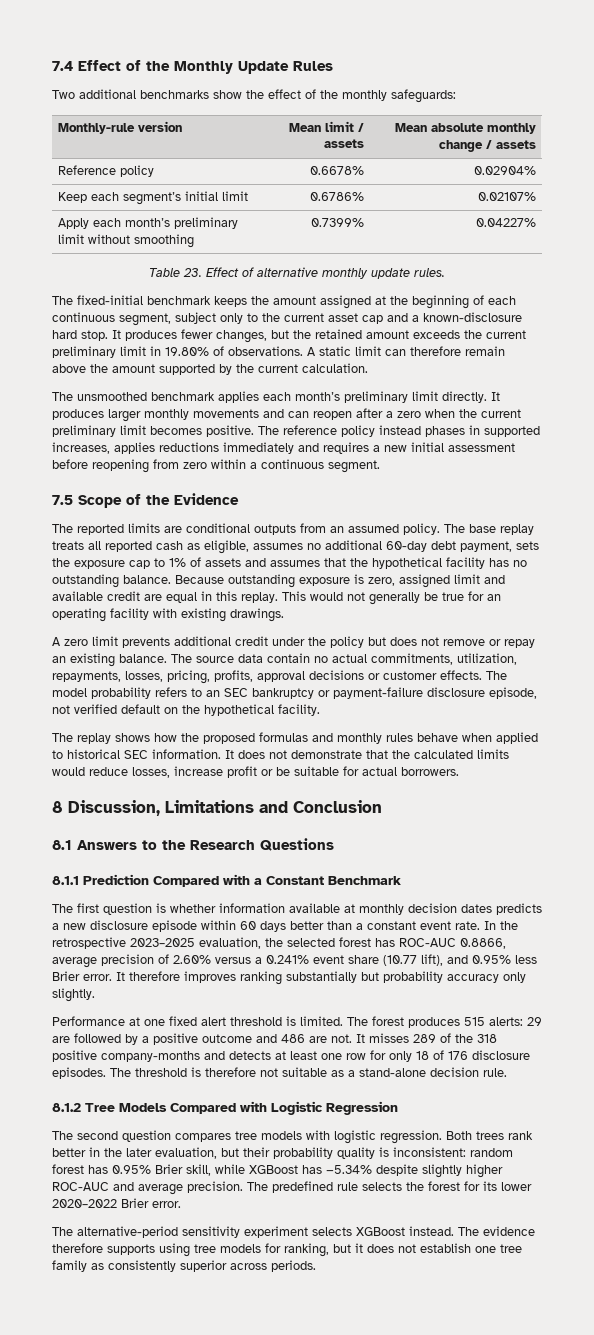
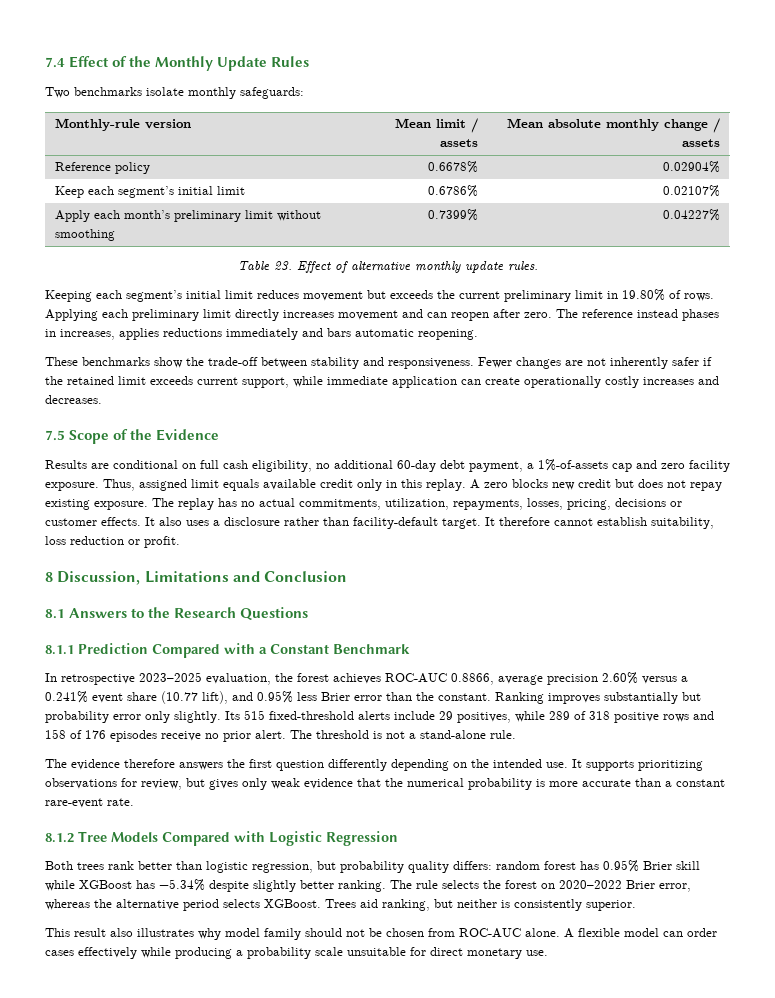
[79,89,338,99] additional benchmarks show the effect of the -> [74,87,184,96] benchmarks isolate
[52,295,516,309] [52,312,522,326] [52,329,409,343] The fixed-initial benchmark keeps the amount assigned at the beginning of each continuous segment, subject only to the current asset cap and a known-disclosure hard stop. It produces fewer changes, but the retained amount -> [45,290,386,302] Keeping each segment’s initial limit reduces movement but
[228,346,505,356] [52,363,368,375] [52,391,500,403] [52,408,521,422] [52,425,254,437] observations. A static limit can therefore remain above the amount supported by the current calculation. // The unsmoothed benchmark applies each month’s preliminary limit directly. It produces larger monthly movements and can reopen after a zero when the current preliminary limit becomes positive. -> [684,293,714,301] [45,309,552,321] rows. Applying each preliminary limit directly increases movement and can reopen after zero.
[341,425,375,437] policy -> (633, 313) none
[484,426,540,437] supported -> (56, 333) none
[323,442,515,454] [52,459,380,473] requires a new initial assessment before reopening from zero within a continuous segment. -> [327,328,478,340] [45,357,712,369] [45,376,719,388] [45,395,102,404] bars automatic reopening. // These benchmarks show the trade-off between stability and responsiveness. Fewer changes are not inherently safer if the retained limit exceeds current support, while immediate application can create operationally costly increases and decreases.
[52,523,534,535] [52,540,303,554] The reported limits are conditional outputs from an assumed policy. The base replay treats all reported cash as eligible, assumes -> [45,460,312,472] Results are conditional on full cash eligibility,
[516,541,539,550] [52,557,527,569] [52,574,395,588] sets the exposure cap to 1% of assets and assumes that the hypothetical facility has no outstanding balance. Because outstanding exposure is zero, -> [527,459,730,472] [45,479,135,491] a 1%-of-assets cap and zero facility exposure. Thus,
[484,575,505,584] and -> [223,479,259,491] equals
[144,592,197,603] are equal -> [357,479,382,491] only
[282,591,501,605] [52,608,284,622] [52,636,535,648] [52,653,310,667] This would not generally be true for an operating facility with existing drawings. // A zero limit prevents additional credit under the policy but does not remove or repay an existing balance. The source data contain -> [470,479,722,491] [45,498,237,510] A zero blocks new credit but does not repay existing exposure. The replay has
[214,670,305,682] profits, approval -> (611, 504) none
[486,671,507,680] [52,687,537,699] [52,704,320,716] [52,732,538,744] [52,749,509,759] [52,766,459,778] The model probability refers to an SEC bankruptcy or payment-failure disclosure episode, not verified default on the hypothetical facility. // The replay shows how the proposed formulas and monthly rules behave when applied to historical SEC information. It does not demonstrate that the calculated limits would reduce losses, increase profit or be suitable for actual borrowers. -> [145,517,714,529] [45,536,180,548] It also uses a disclosure rather than facility-default target. It therefore cannot establish suitability, loss reduction or profit.
[52,903,542,915] [52,920,518,932] The first question is whether information available at monthly decision dates predicts a new disclosure episode within 60 days better than a constant event rate. In the -> [45,673,57,682] In
[287,937,395,947] selected forest has -> [297,673,381,684] forest achieves
[158,954,169,964] of -> (598, 679) none
[83,971,282,985] error. It therefore improves ranking -> [354,692,600,704] error than the constant. Ranking improves
[447,974,499,983] accuracy -> [113,714,141,720] error
[52,1016,542,1028] [52,1033,409,1045] // Performance at one fixed alert threshold is limited. The forest produces 515 alerts: 29 are followed by a positive outcome and 486 are not. It misses -> [225,710,545,723] Its 515 fixed-threshold alerts include 29 positives, while
[455,1034,473,1043] the -> (586, 715) none
[101,1050,530,1062] [52,1067,344,1079] company-months and detects at least one row for only 18 of 176 disclosure episodes. The threshold is therefore not suitable as -> [663,711,714,722] [45,729,405,742] rows and 158 of 176 episodes receive no prior alert. The threshold is not
[430,1067,479,1077] decision -> (486, 734) none
(507, 1072) none -> [45,759,703,771] [45,778,725,790] [45,798,134,808] // The evidence therefore answers the first question differently depending on the intended use. It supports prioritizing observations for review, but gives only weak evidence that the numerical probability is more accurate than a constant rare-event rate.
[52,1130,533,1144] [52,1147,466,1159] The second question compares tree models with logistic regression. Both trees rank better in the later evaluation, but their probability quality is inconsistent: -> [45,861,492,873] Both trees rank better than logistic regression, but probability quality differs:
[186,1164,211,1176] skill, -> [676,861,700,870] skill
[466,1164,503,1178] [52,1181,532,1195] [52,1198,181,1208] [52,1226,535,1238] [52,1243,522,1257] [52,1260,316,1272] higher ROC-AUC and average precision. The predefined rule selects the forest for its lower 2020–2022 Brier error. // The alternative-period sensitivity experiment selects XGBoost instead. The evidence therefore supports using tree models for ranking, but it does not establish one tree family as consistently superior across periods. -> [300,880,691,892] [45,899,636,911] [45,928,717,940] [45,947,548,959] better ranking. The rule selects the forest on 2020–2022 Brier error, whereas the alternative period selects XGBoost. Trees aid ranking, but neither is consistently superior. // This result also illustrates why model family should not be chosen from ROC-AUC alone. A flexible model can order cases effectively while producing a probability scale unsuitable for direct monetary use.

